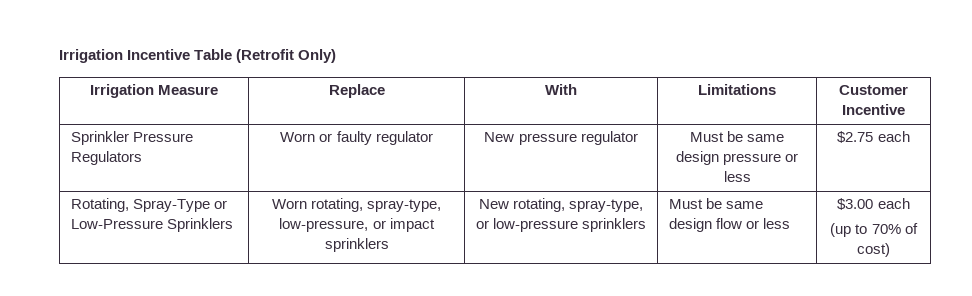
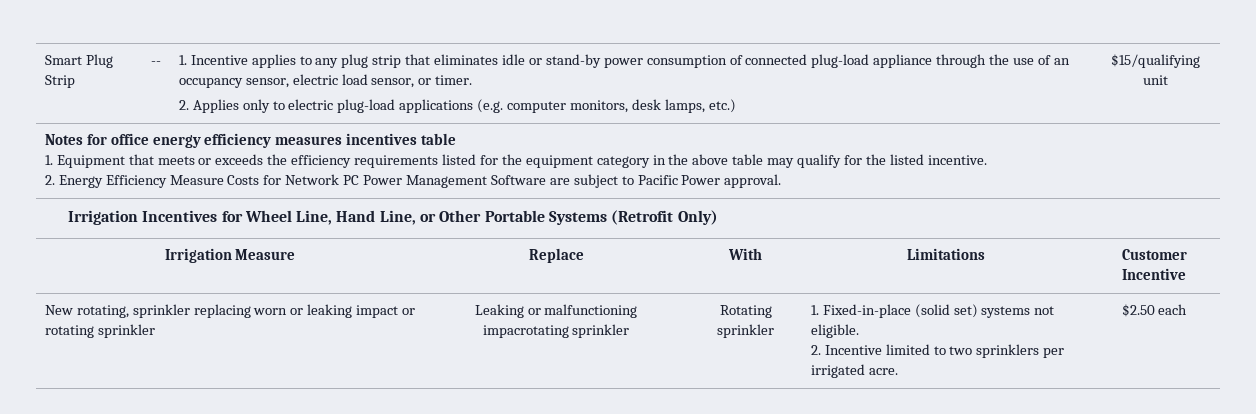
[59,49,233,63] Irrigation Incentive Table -> [44,54,113,68] [44,75,75,88] [151,61,161,65] [178,54,1070,68] [178,74,473,88] [178,99,736,113] [1110,54,1200,68] [1142,75,1168,85] [44,133,457,148] [44,154,987,168] [44,174,782,188] [67,210,608,225] Smart Plug Strip | -- | 1. Incentive applies to any plug strip that eliminates idle or stand-by power consumption of connected plug-load appliance through the use of an occupancy sensor, electric load sensor, or timer. // 2. Applies only to electric plug-load applications (e.g. computer monitors, desk lamps, etc.) | $15/qualifying unit // Notes for office energy efficiency measures incentives table // 1. Equipment that meets or exceeds the efficiency requirements listed for the equipment category in the above table may qualify for the listed incentive. // 2. Energy Efficiency Measure Costs for Network PC Power Management Software are subject to Pacific Power approval. // Irrigation Incentives for Wheel Line, Hand Line, or Other Portable Systems
[70,131,193,145] [70,151,142,165] [280,131,433,145] [484,131,638,145] [689,131,785,142] [675,151,799,165] [723,171,751,182] [837,131,910,143] [70,198,227,212] [70,218,233,232] [271,198,442,212] [279,218,435,232] [324,238,389,252] [478,198,644,212] [475,218,647,232] [668,198,763,209] [668,218,790,232] [837,198,910,210] [830,223,918,237] [857,243,890,257] Sprinkler Pressure Regulators | Worn or faulty regulator | New pressure regulator | Must be same design pressure or less | $2.75 each // Rotating, Spray-Type or Low-Pressure Sprinklers | Worn rotating, spray-type, low-pressure, or impact sprinklers | New rotating, spray-type, or low-pressure sprinklers | Must be same design flow or less | $3.00 each // (up to 70% of cost) -> [44,304,416,318] [44,324,155,338] [474,304,638,318] [482,324,630,338] [719,305,772,318] [717,324,774,338] [810,304,1055,318] [810,324,859,338] [810,344,1065,358] [810,364,898,378] [1121,304,1188,317] New rotating, sprinkler replacing worn or leaking impact or rotating sprinkler | Leaking or malfunctioning impacrotating sprinkler | Rotating sprinkler | 1. Fixed-in-place (solid set) systems not eligible. // 2. Incentive limited to two sprinklers per irrigated acre. | $2.50 each

